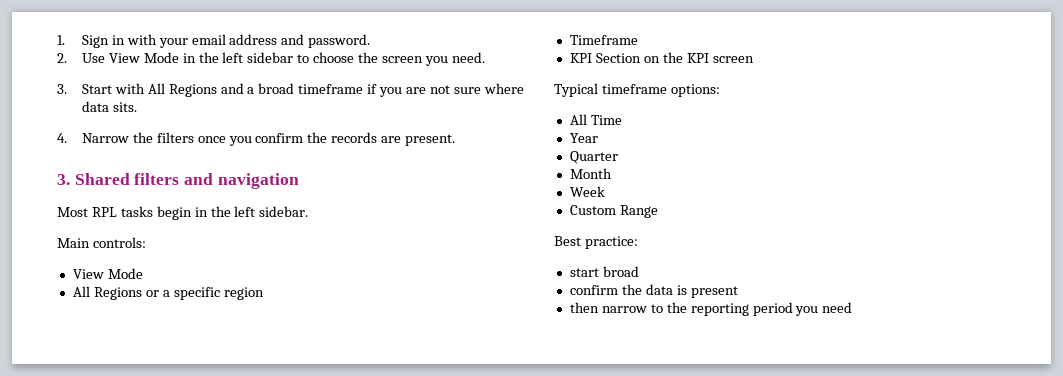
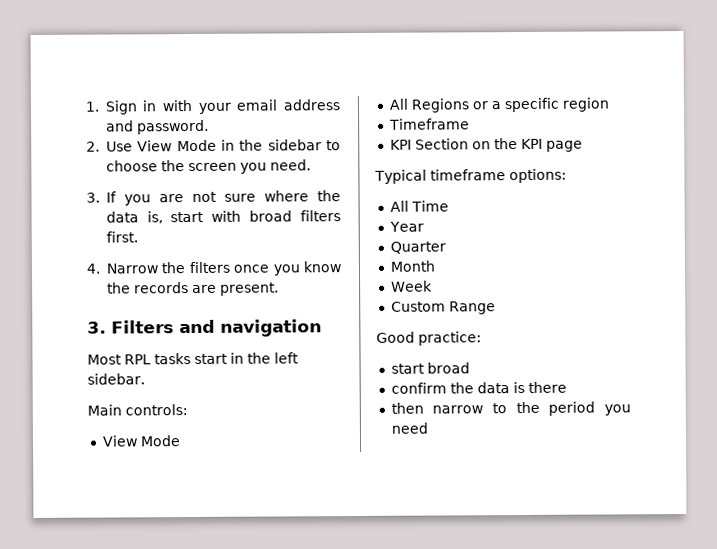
[222,52,244,63] left -> (264, 145) none
[81,83,378,97] Start with All Regions and a broad timeframe if -> [105,191,117,203] If
[81,101,137,112] data sits. -> [317,190,341,202] [105,210,341,224] [105,231,138,243] the data is, start with broad filters first.
[255,133,304,143] confirm -> [303,261,341,273] know
[74,173,180,185] Shared filters -> [111,320,174,334] Filters
[156,206,192,220] begin -> [194,353,228,365] start
[712,56,754,63] screen -> [545,140,583,152] page
[554,236,581,246] Best -> [376,331,415,343] Good
[690,286,738,298] present -> [527,381,567,393] there
[690,303,749,316] reporting -> (540, 407) none

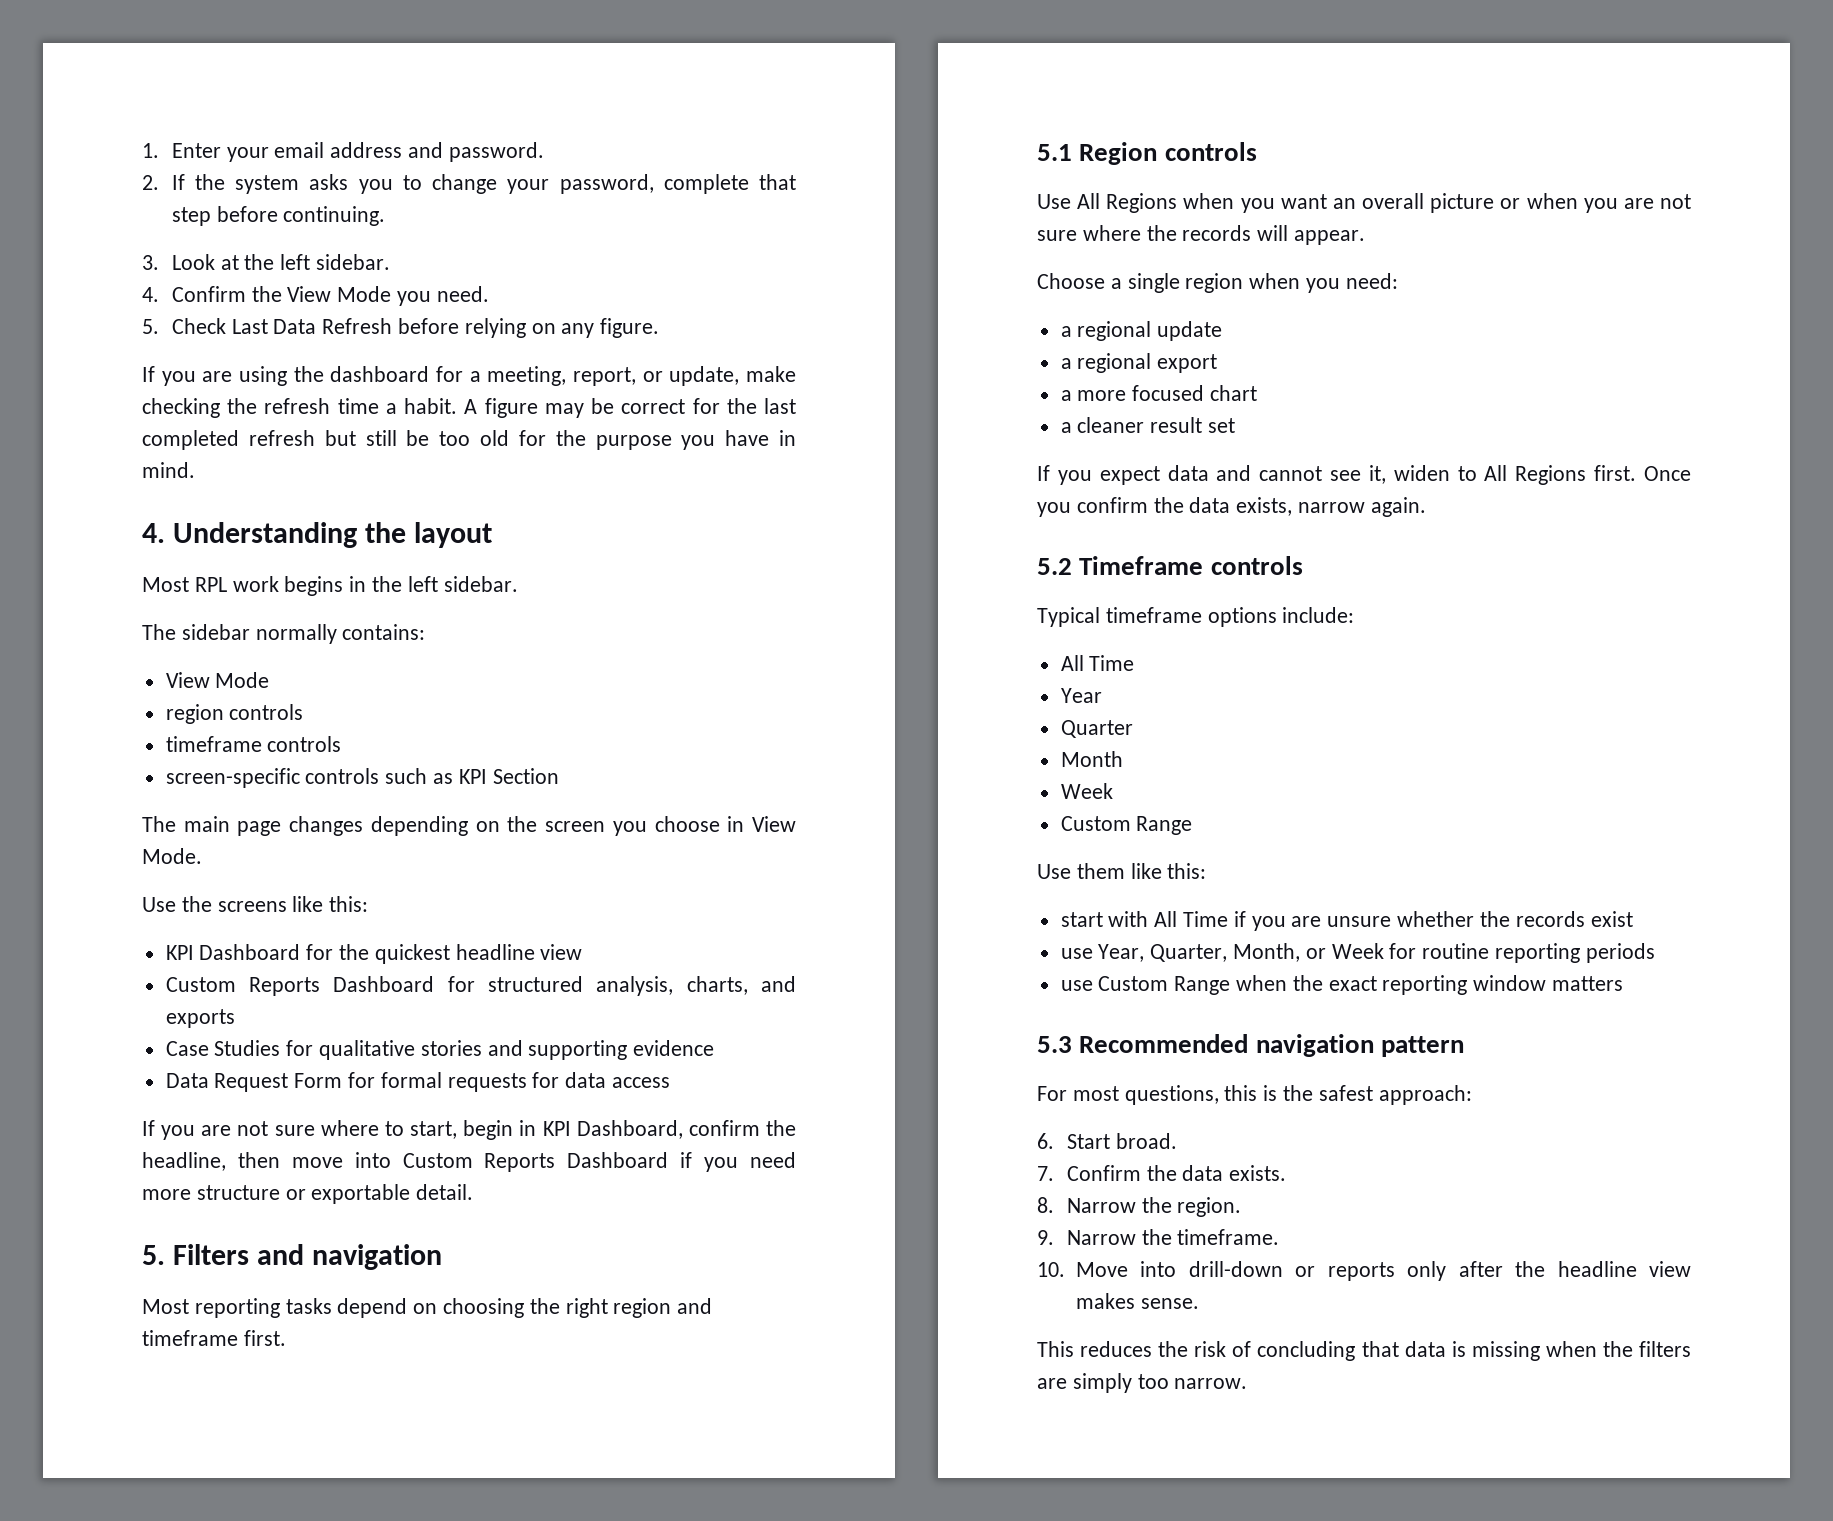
[104,100,193,115] Sign in with -> [171,143,221,158] Enter
[105,139,341,152] [105,159,311,174] [86,192,100,203] Use View Mode in the sidebar to choose the screen you need. // 3. -> [171,174,797,194] [171,206,386,226] [142,254,391,270] [142,286,489,306] [142,318,660,338] [142,366,796,386] [142,398,797,418] [142,430,797,450] [142,462,195,478] [142,522,493,548] [142,576,518,596] [142,624,426,644] [165,672,270,688] [165,704,304,724] [165,736,342,752] [165,768,559,788] [142,816,797,836] [142,848,202,864] [142,896,369,912] [165,944,583,964] [165,976,796,996] [165,1009,235,1028] [165,1040,715,1060] [165,1072,671,1092] If the system asks you to change your password, complete that step before continuing. // 3. Look at the left sidebar. // 4. Confirm the View Mode you need. // 5. Check Last Data Refresh before relying on any figure. // If you are using the dashboard for a meeting, report, or update, make checking the refresh time a habit. A figure may be correct for the last completed refresh but still be too old for the purpose you have in mind. // 4. Understanding the layout // Most RPL work begins in the left sidebar. // The sidebar normally contains: // View Mode // region controls // timeframe controls // screen-specific controls such as KPI Section // The main page changes depending on the screen you choose in View Mode. // Use the screens like this: // KPI Dashboard for the quickest headline view // Custom Reports Dashboard for structured analysis, charts, and exports // Case Studies for qualitative stories and supporting evidence // Data Request Form for formal requests for data access //
[317,190,341,202] [105,210,341,224] [105,231,138,243] [86,261,341,276] [106,282,279,296] [87,319,322,337] [87,352,299,365] [87,373,145,385] [87,404,188,416] [101,435,181,447] [388,97,610,113] [388,118,470,130] [389,138,583,152] the data is, start with broad filters first. // 4. Narrow the filters once you know the records are present. // 3. Filters and navigation // Most RPL tasks start in the left sidebar. // Main controls: // View Mode // All Regions or a specific region // Timeframe // KPI Section on the KPI page -> [384,1120,796,1140] [142,1152,797,1172] [142,1184,474,1204] [142,1244,443,1270] [142,1298,713,1318] [142,1330,286,1346] [1037,142,1257,165] [1037,193,1691,213] [1037,225,1366,245] [1037,273,1398,293] [1060,321,1223,341] [1060,353,1218,373] [1060,385,1258,401] [1060,417,1236,433] [1037,465,1691,485] [1037,497,1426,517] [1037,556,1303,575] to start, begin in KPI Dashboard, confirm the headline, then move into Custom Reports Dashboard if you need more structure or exportable detail. // 5. Filters and navigation // Most reporting tasks depend on choosing the right region and timeframe first. // 5.1 Region controls // Use All Regions when you want an overall picture or when you are not sure where the records will appear. // Choose a single region when you need: // a regional update // a regional export // a more focused chart // a cleaner result set // If you expect data and cannot see it, widen to All Regions first. Once you confirm the data exists, narrow again. // 5.2 Timeframe controls
[508,168,567,184] options: -> [1207,607,1355,627] options include:
[376,331,482,346] [390,362,470,374] [390,381,567,394] [390,401,631,416] [390,422,428,434] Good practice: // start broad // confirm the data is there // then narrow to the period you need -> [1037,863,1207,879] [1060,911,1633,931] [1060,943,1655,963] [1060,975,1624,995] [1037,1034,1464,1057] [1037,1085,1472,1105] [1037,1133,1177,1149] [1037,1165,1287,1181] [1037,1197,1242,1217] [1037,1229,1280,1245] [1037,1261,1691,1281] [1075,1293,1199,1309] [1037,1341,1691,1361] [1037,1373,1248,1393] Use them like this: // start with All Time if you are unsure whether the records exist // use Year, Quarter, Month, or Week for routine reporting periods // use Custom Range when the exact reporting window matters // 5.3 Recommended navigation pattern // For most questions, this is the safest approach: // 6. Start broad. // 7. Confirm the data exists. // 8. Narrow the region. // 9. Narrow the timeframe. // 10. Move into drill-down or reports only after the headline view makes sense. // This reduces the risk of concluding that data is missing when the filters are simply too narrow.

